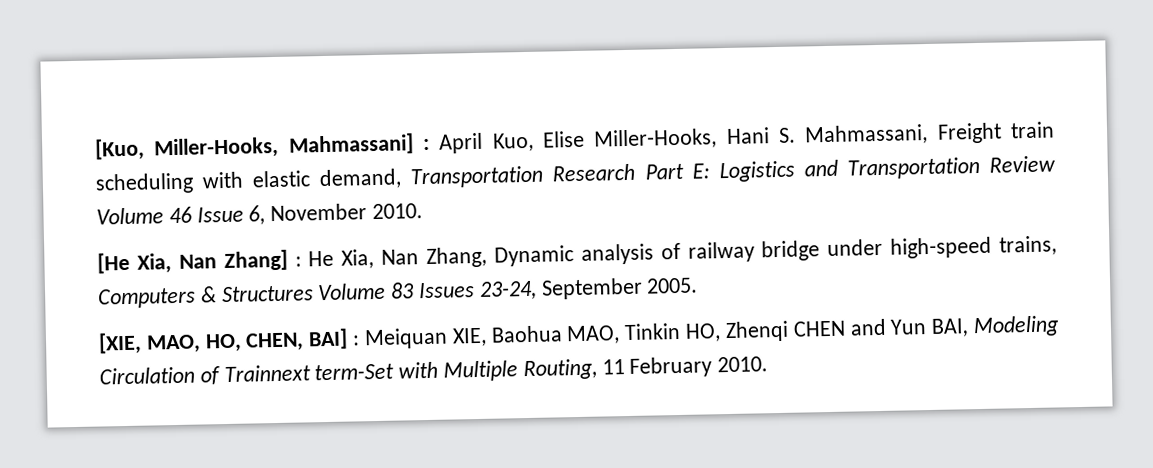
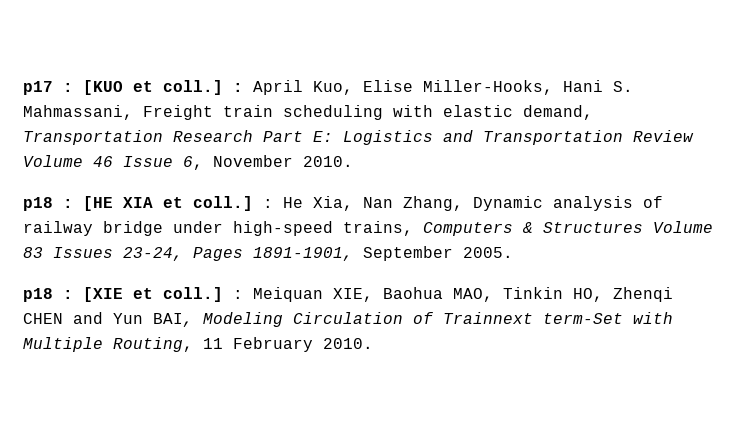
[95,133,414,161] [Kuo, Miller-Hooks, Mahmassani] -> [23,80,223,95] p17 : [KUO et coll.]
[97,249,288,274] [He Xia, Nan Zhang] -> [23,196,253,211] p18 : [HE XIA et coll.]
(537, 290) none -> [193,247,353,261] Pages 1891-1901,
[98,328,349,355] [XIE, MAO, HO, CHEN, BAI] -> [23,287,223,302] p18 : [XIE et coll.]

